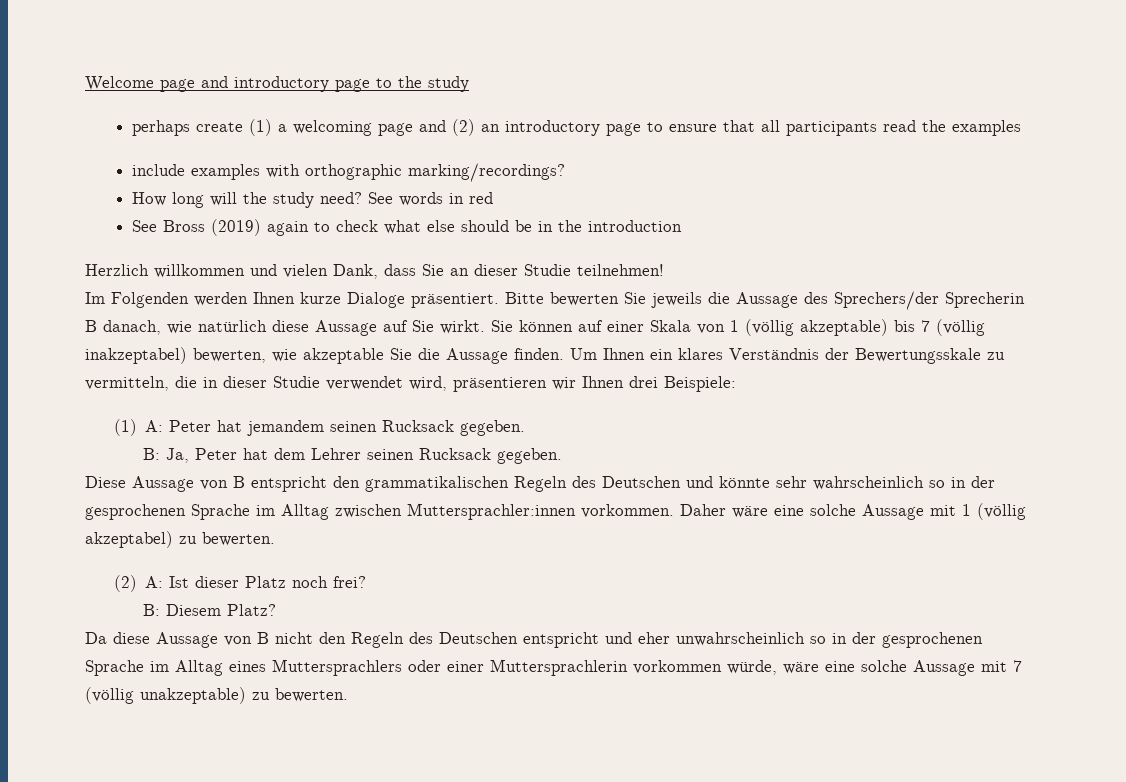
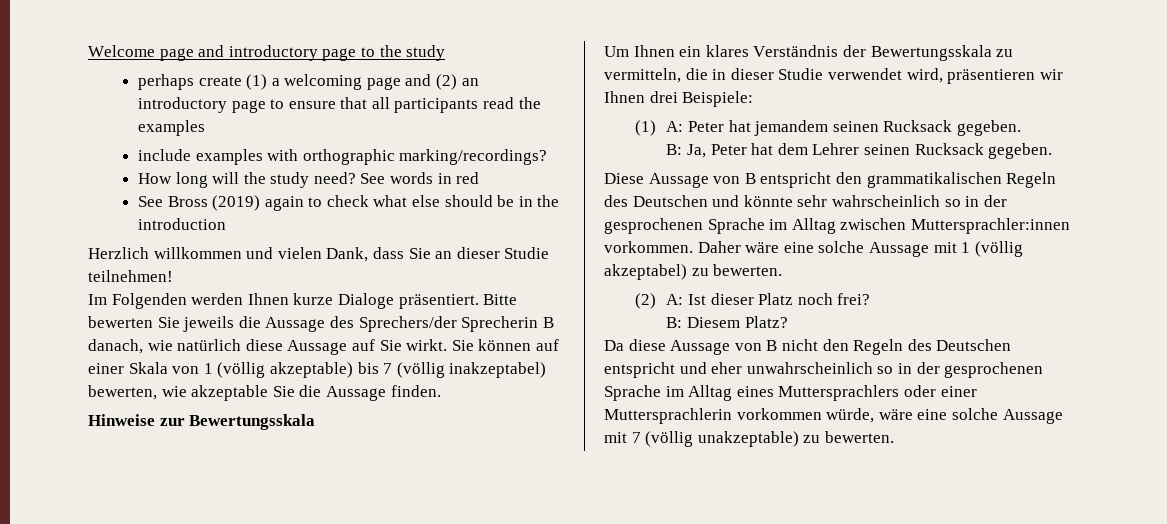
(564, 354) none -> [88,414,316,430] // Hinweise zur Bewertungsskala //
[855,348,981,364] Bewertungsskale -> [870,45,992,61] Bewertungsskala

